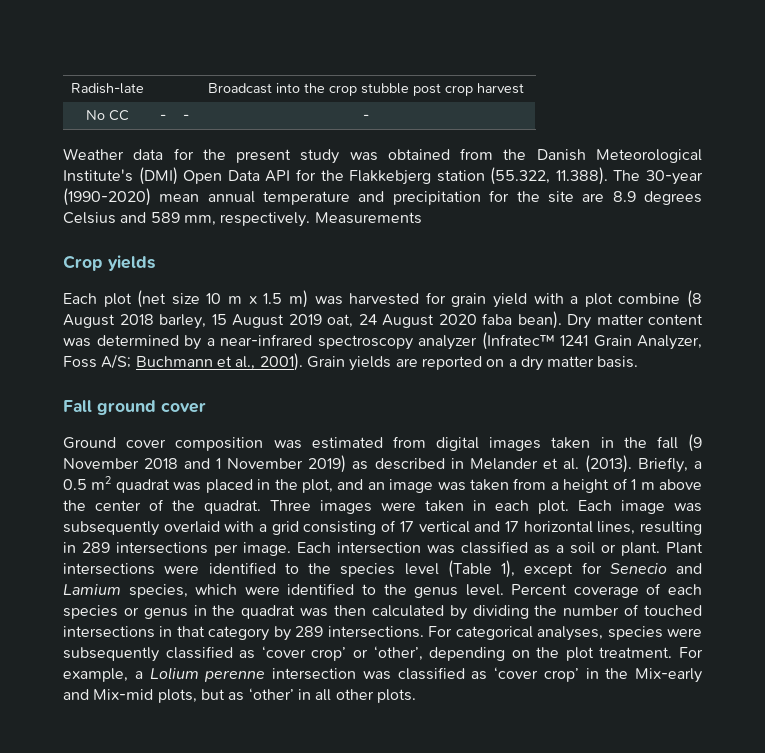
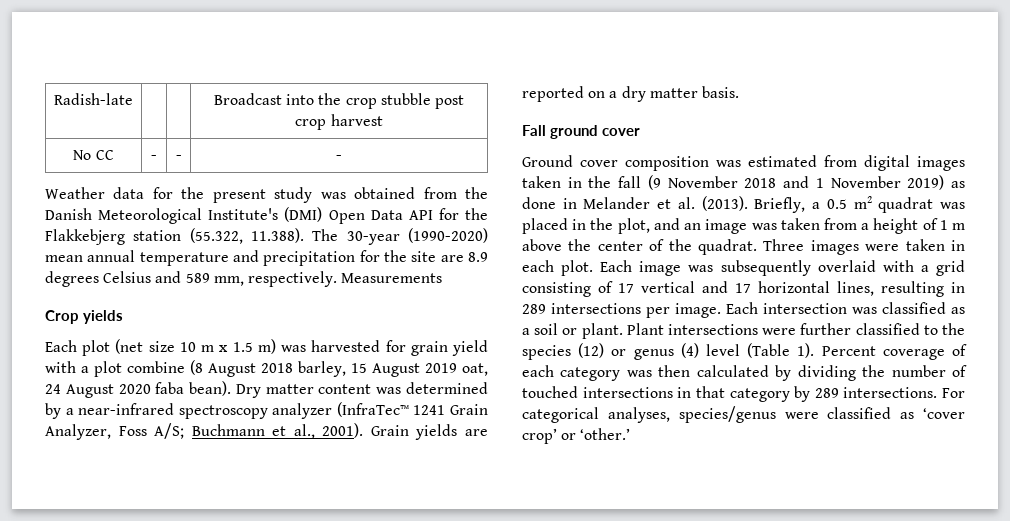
[481,332,555,350] (Infratec™ -> [336,402,409,417] (InfraTec™
[374,458,445,470] described -> [522,197,556,209] done
[208,562,276,574] identified -> [800,323,920,335] further classified
[404,560,702,578] [63,583,702,598] [63,605,296,619] level (Table 1), except for Senecio and Lamium species, which were identified to the genus level. Percent coverage of each species or genus in the quadrat -> [578,343,967,360] [522,365,621,381] (12) or genus (4) level (Table 1). Percent coverage of each category
[607,626,702,640] [63,647,159,662] species were subsequently -> [678,406,819,423] species/genus were
[373,646,703,661] [63,667,702,683] [63,688,416,703] ‘other’, depending on the plot treatment. For example, a Lolium perenne intersection was classified as ‘cover crop’ in the Mix-early and Mix-mid plots, but as ‘other’ in all other plots. -> [580,428,631,440] ‘other.’

